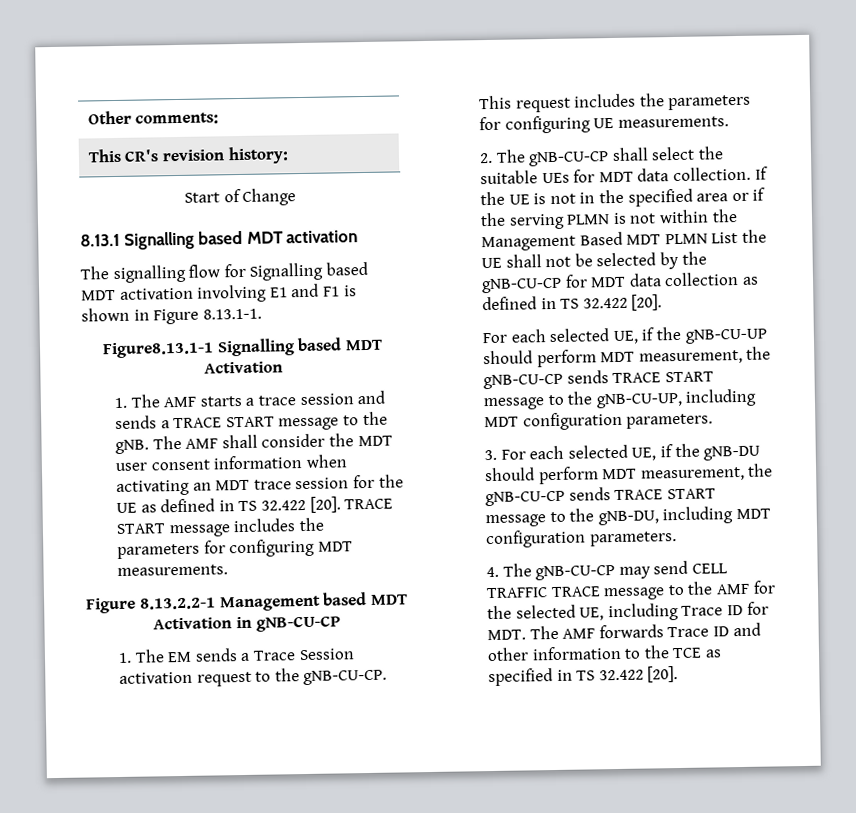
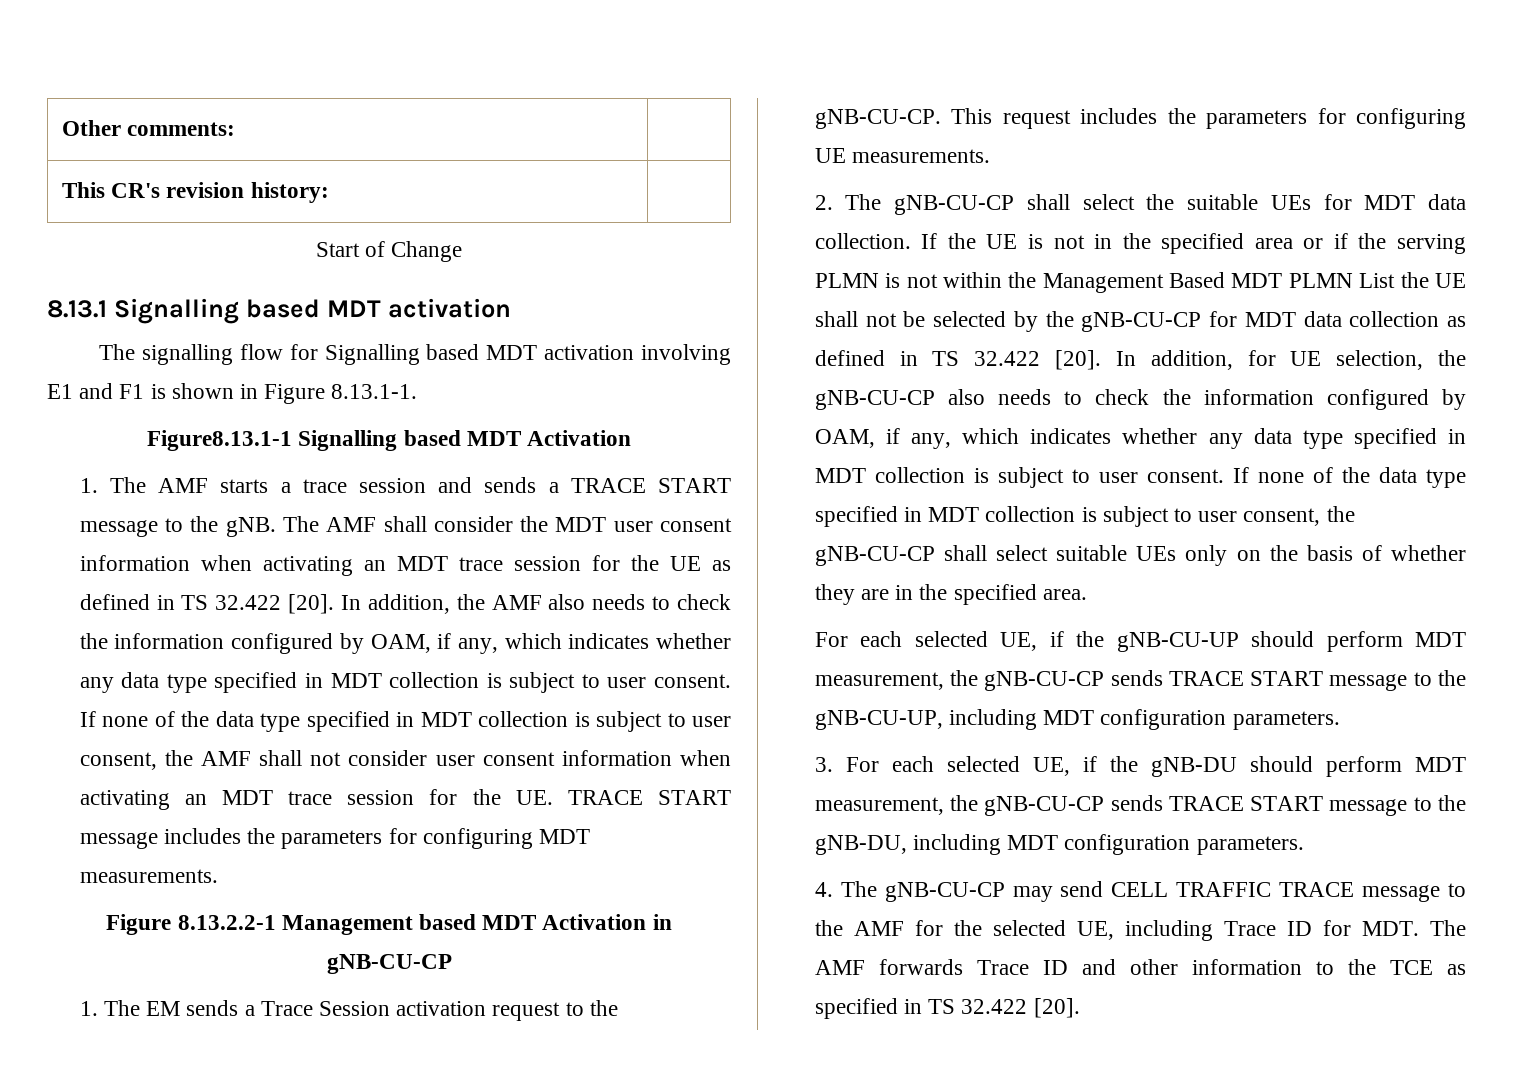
(341, 504) none -> [341,594,731,614] [79,633,731,654] [79,672,731,693] [79,711,732,732] [79,750,731,770] [79,789,553,810] In addition, the AMF also needs to check the information configured by OAM, if any, which indicates whether any data type specified in MDT collection is subject to user consent. If none of the data type specified in MDT collection is subject to user consent, the AMF shall not consider user consent information when activating an MDT trace session for the UE.
(663, 302) none -> [1115,350,1466,370] [814,389,1466,410] [814,428,1466,449] [814,467,1467,488] [814,506,1355,527] [814,545,1466,566] [814,584,1087,605] In addition, for UE selection, the gNB-CU-CP also needs to check the information configured by OAM, if any, which indicates whether any data type specified in MDT collection is subject to user consent. If none of the data type specified in MDT collection is subject to user consent, the gNB-CU-CP shall select suitable UEs only on the basis of whether they are in the specified area.

